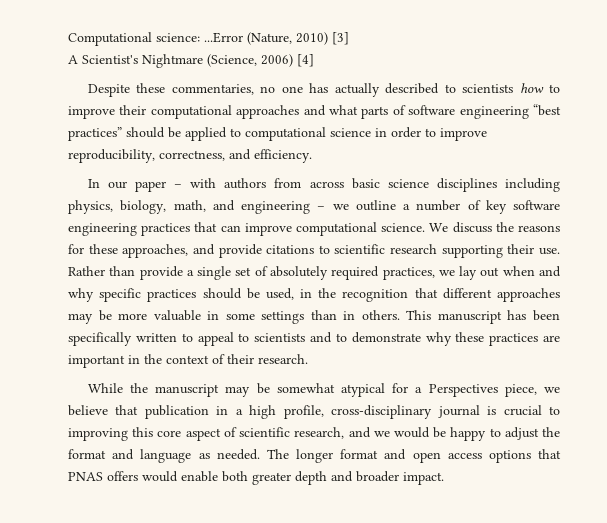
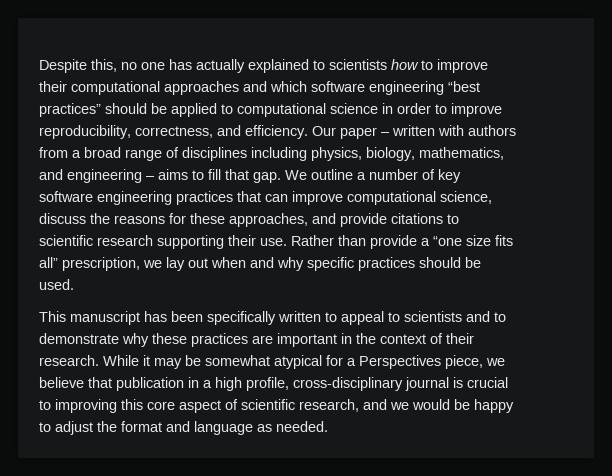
[68,32,349,46] [68,54,314,68] [87,83,254,97] Computational science: ...Error (Nature, 2010) [3] // A Scientist's Nightmare (Science, 2006) [4] // Despite these commentaries, -> [39,59,117,73] Despite this,
[385,83,440,94] described -> [248,59,309,73] explained
[329,105,406,119] what parts of -> [270,81,307,92] which
[87,179,127,189] // In our -> [312,126,336,136] Our
(183, 186) none -> [392,125,435,136] written
[309,178,429,189] across basic science -> [72,147,179,161] a broad range of
[173,200,206,212] math, -> [419,147,504,160] mathematics,
[332,204,349,210] we -> [158,169,307,183] aims to fill that gap. We
[381,223,449,232] science. We -> [440,191,492,204] science,
[197,266,435,280] single set of absolutely required practices, -> [433,235,513,246] [39,257,140,271] “one size fits all” prescription,
[265,288,560,302] [68,310,400,324] used, in the recognition that different approaches may be more valuable in some settings than in others. -> [39,279,74,290] used. //
[87,383,220,397] // While the manuscript -> [103,355,150,366] While it
[266,449,562,463] [68,471,444,485] The longer format and open access options that PNAS offers would enable both greater depth and broader impact. -> (328, 426) none

